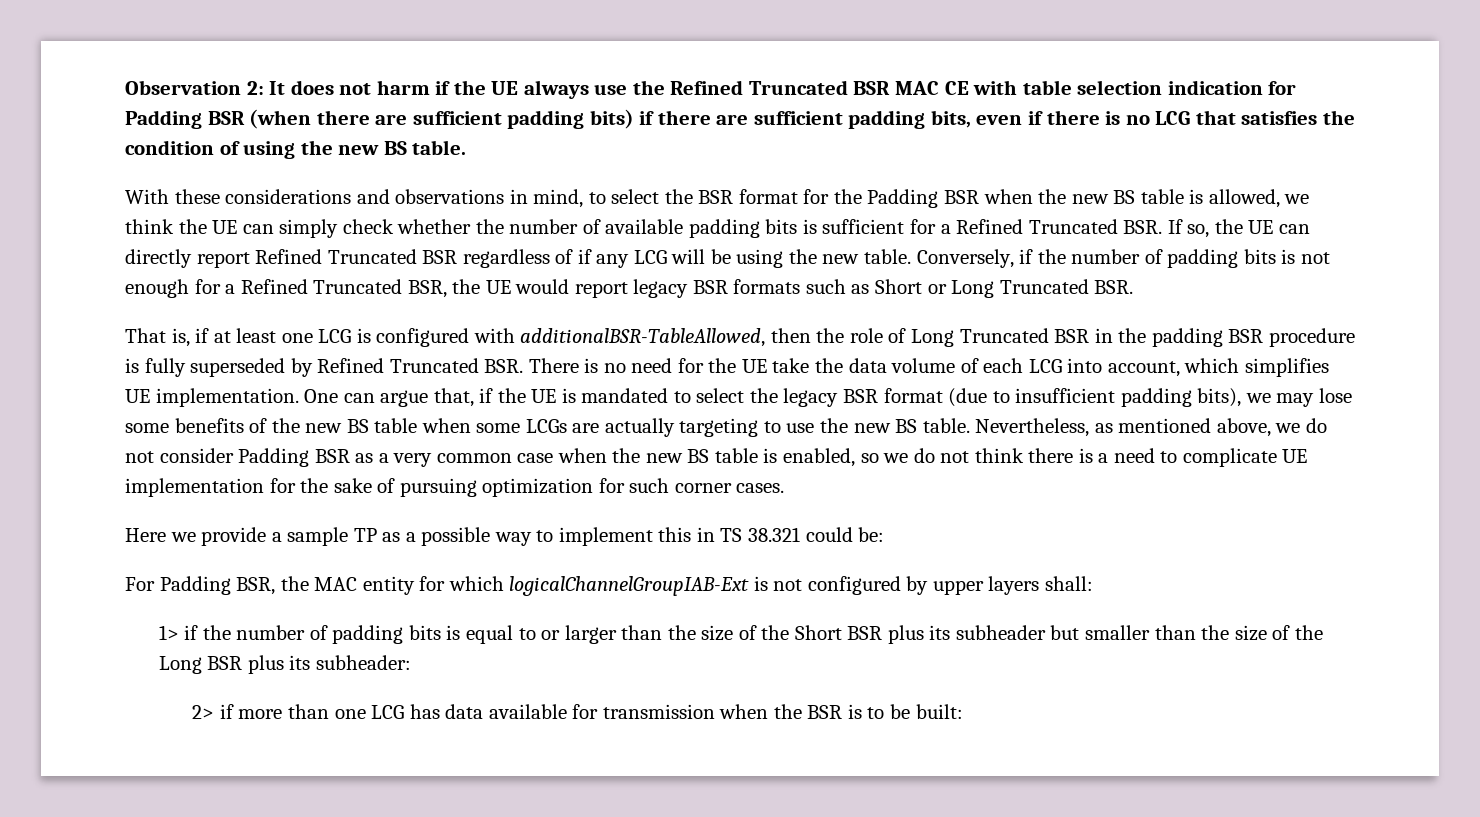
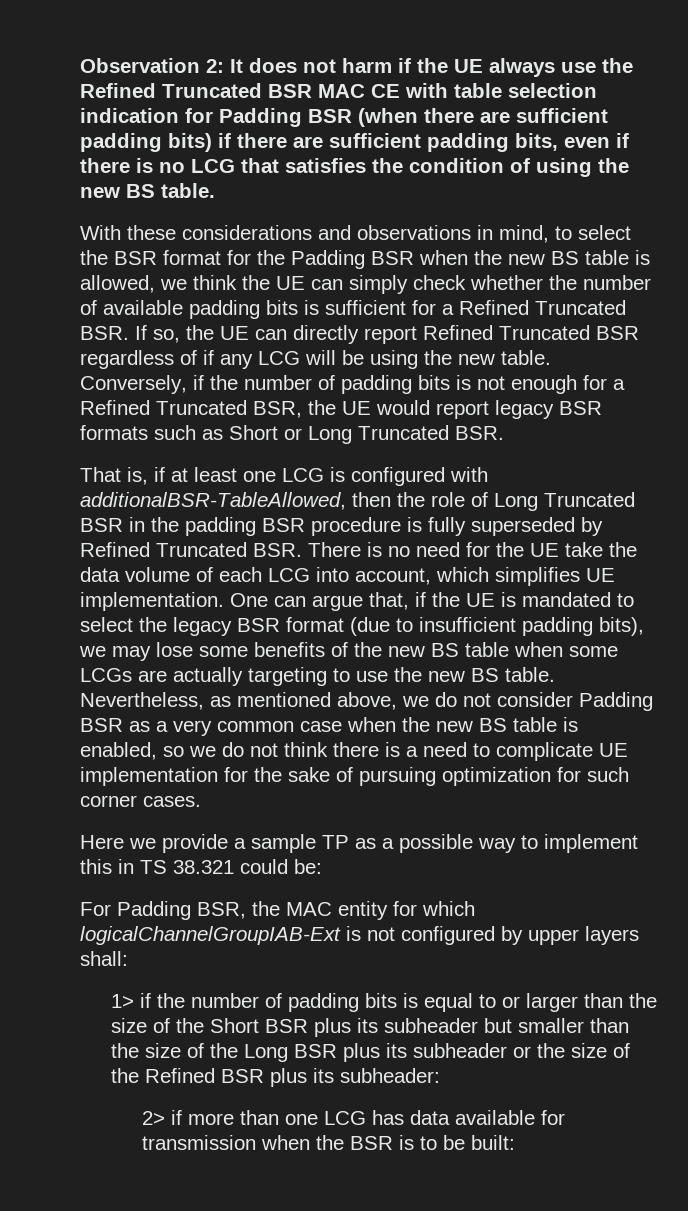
(311, 662) none -> [413,1043,631,1058] [111,1068,335,1087] subheader or the size of the Refined BSR plus its

